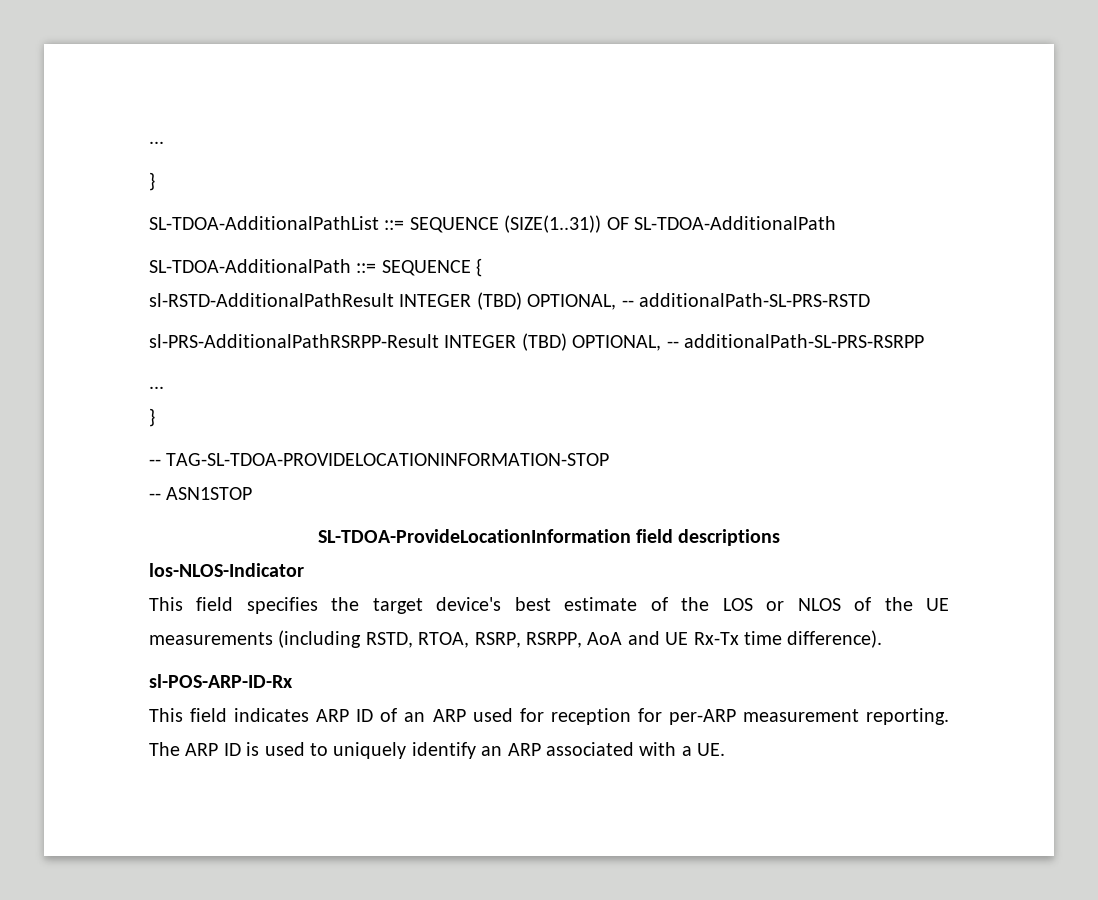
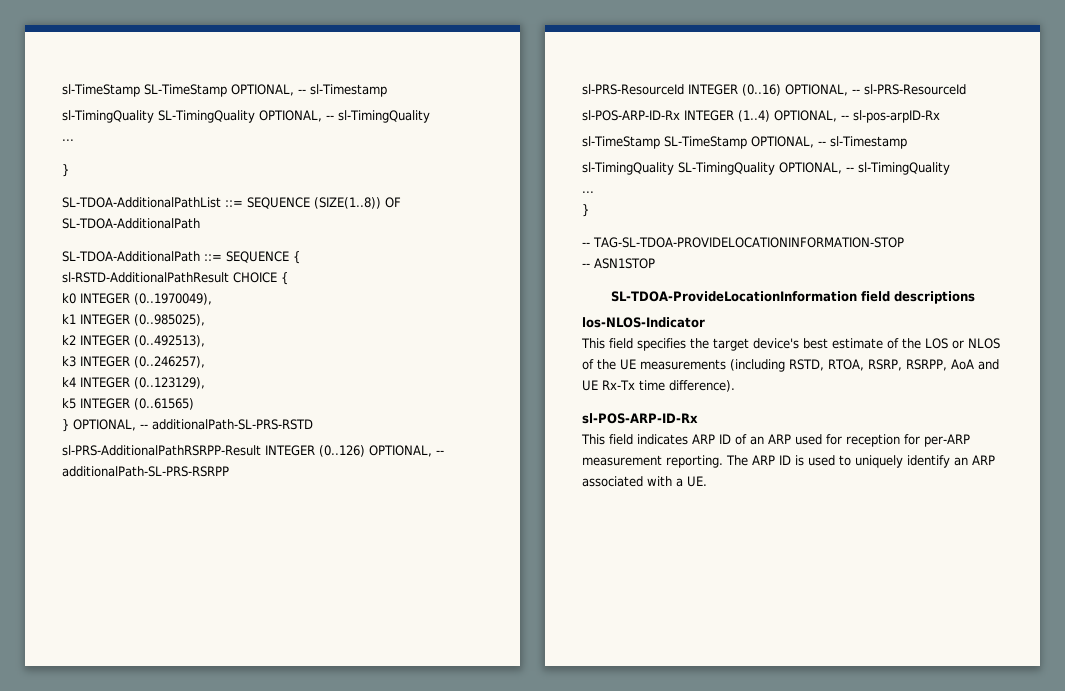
(149, 142) none -> [62,84,387,97] [62,110,430,123] sl-TimeStamp SL-TimeStamp OPTIONAL, -- sl-Timestamp // sl-TimingQuality SL-TimingQuality OPTIONAL, -- sl-TimingQuality //
[504,215,602,233] (SIZE(1..31)) -> [313,197,381,209] (SIZE(1..8))
[399,292,522,310] INTEGER (TBD) -> [233,272,288,285] [62,293,212,305] [62,314,205,326] [62,335,205,347] [62,356,205,368] [62,377,205,389] [62,398,194,410] [62,419,69,432] CHOICE { // k0 INTEGER (0..1970049), // k1 INTEGER (0..985025), // k2 INTEGER (0..492513), // k3 INTEGER (0..246257), // k4 INTEGER (0..123129), // k5 INTEGER (0..61565) // }
[521,333,567,351] (TBD) -> [319,445,365,457] (0..126)
(924, 341) none -> [582,84,966,96] [582,110,940,123] [582,136,907,149] [582,162,950,175] // sl-PRS-ResourceId INTEGER (0..16) OPTIONAL, -- sl-PRS-ResourceId // sl-POS-ARP-ID-Rx INTEGER (1..4) OPTIONAL, -- sl-pos-arpID-Rx // sl-TimeStamp SL-TimeStamp OPTIONAL, -- sl-Timestamp // sl-TimingQuality SL-TimingQuality OPTIONAL, -- sl-TimingQuality

